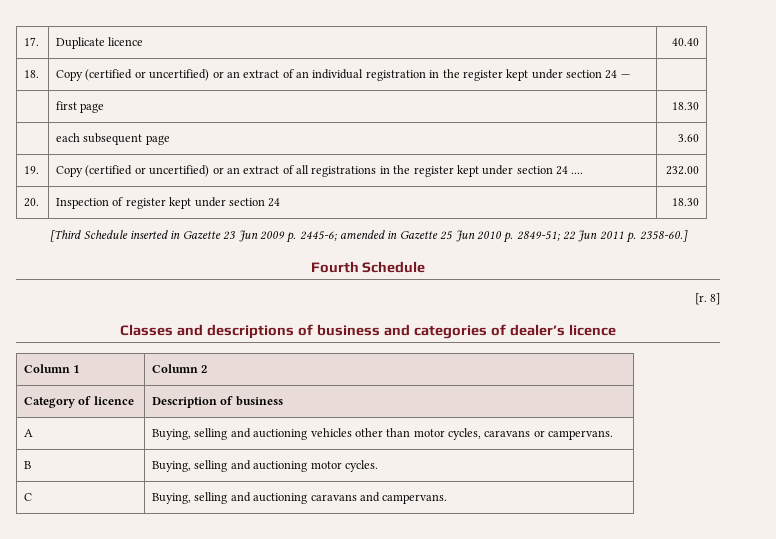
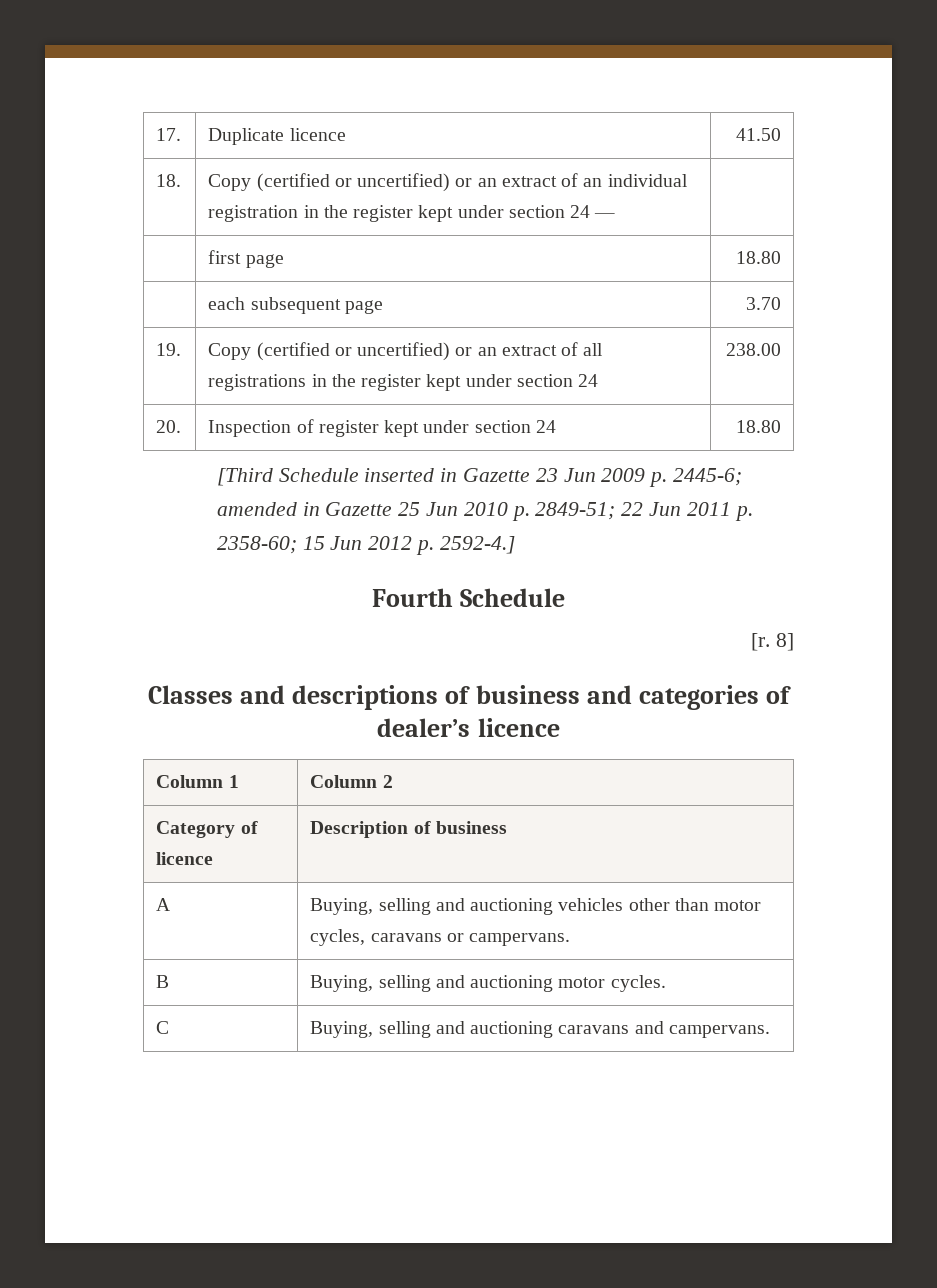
[671,38,699,46] 40.40 -> [735,128,781,141] 41.50
[671,102,699,110] 18.30 -> [735,251,781,264] 18.80
[677,134,699,142] 3.60 -> [745,297,781,310] 3.70
[571,172,584,174] [665,166,699,175] .... | 232.00 -> [725,343,781,356] | 238.00
[671,198,699,206] 18.30 -> [735,420,781,433] 18.80
[639,230,688,242] 2358-60.] -> [216,536,515,555] 2358-60; 15 Jun 2012 p. 2592-4.]

